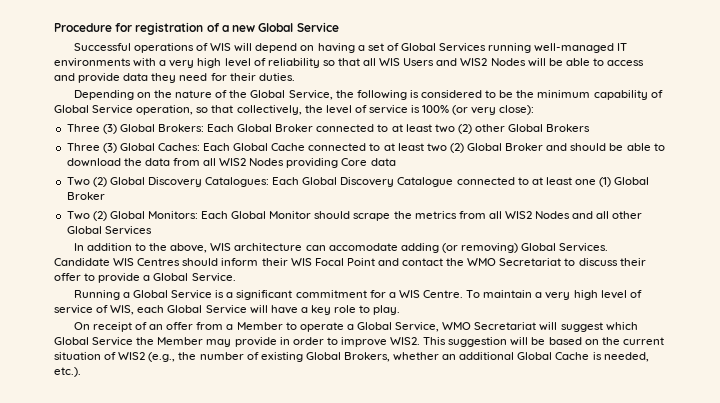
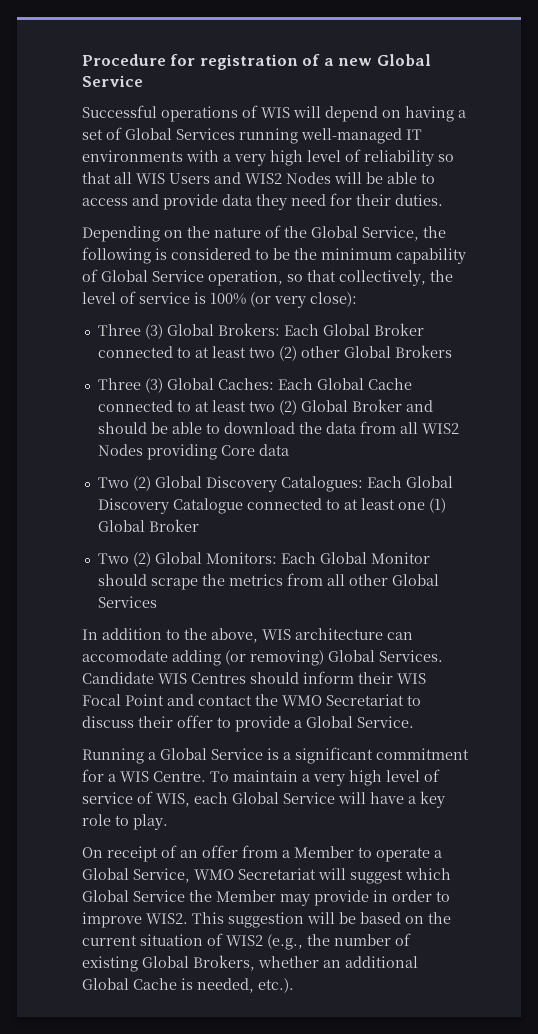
[505,211,610,219] WIS2 Nodes and all -> (345, 580) none

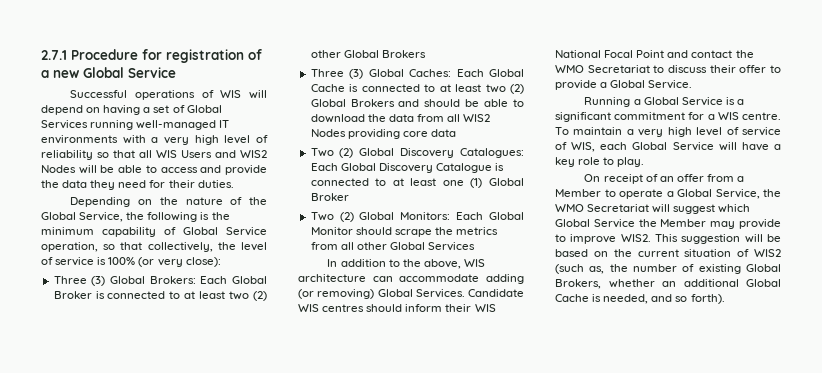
(82, 60) none -> [41,50,67,60] 2.7.1
(218, 202) none -> [41,180,59,188] the
[171,248,290,260] considered to be -> (210, 216) none
(424, 329) none -> [95,291,105,299] is
(412, 384) none -> [349,84,359,92] is
[351,399,402,412] Broker -> [350,99,395,107] Brokers
[220,445,255,456] Core -> [402,131,428,137] core
(243, 506) none -> [495,163,505,171] is
[82,650,168,662] accomodate -> [399,274,480,282] accommodate
[191,673,246,684] Centres -> [322,304,365,312] centres
(426, 678) none -> [555,50,601,58] National
[153,771,206,782] Centre. -> [742,112,781,120] centre.
(190, 875) none -> [763,189,781,197] the
[373,890,432,902] in order -> (781, 224) none
[267,934,303,950] (e.g., -> [555,264,605,274] (such as,
[258,978,294,993] etc.). -> [651,294,725,304] and so forth).

